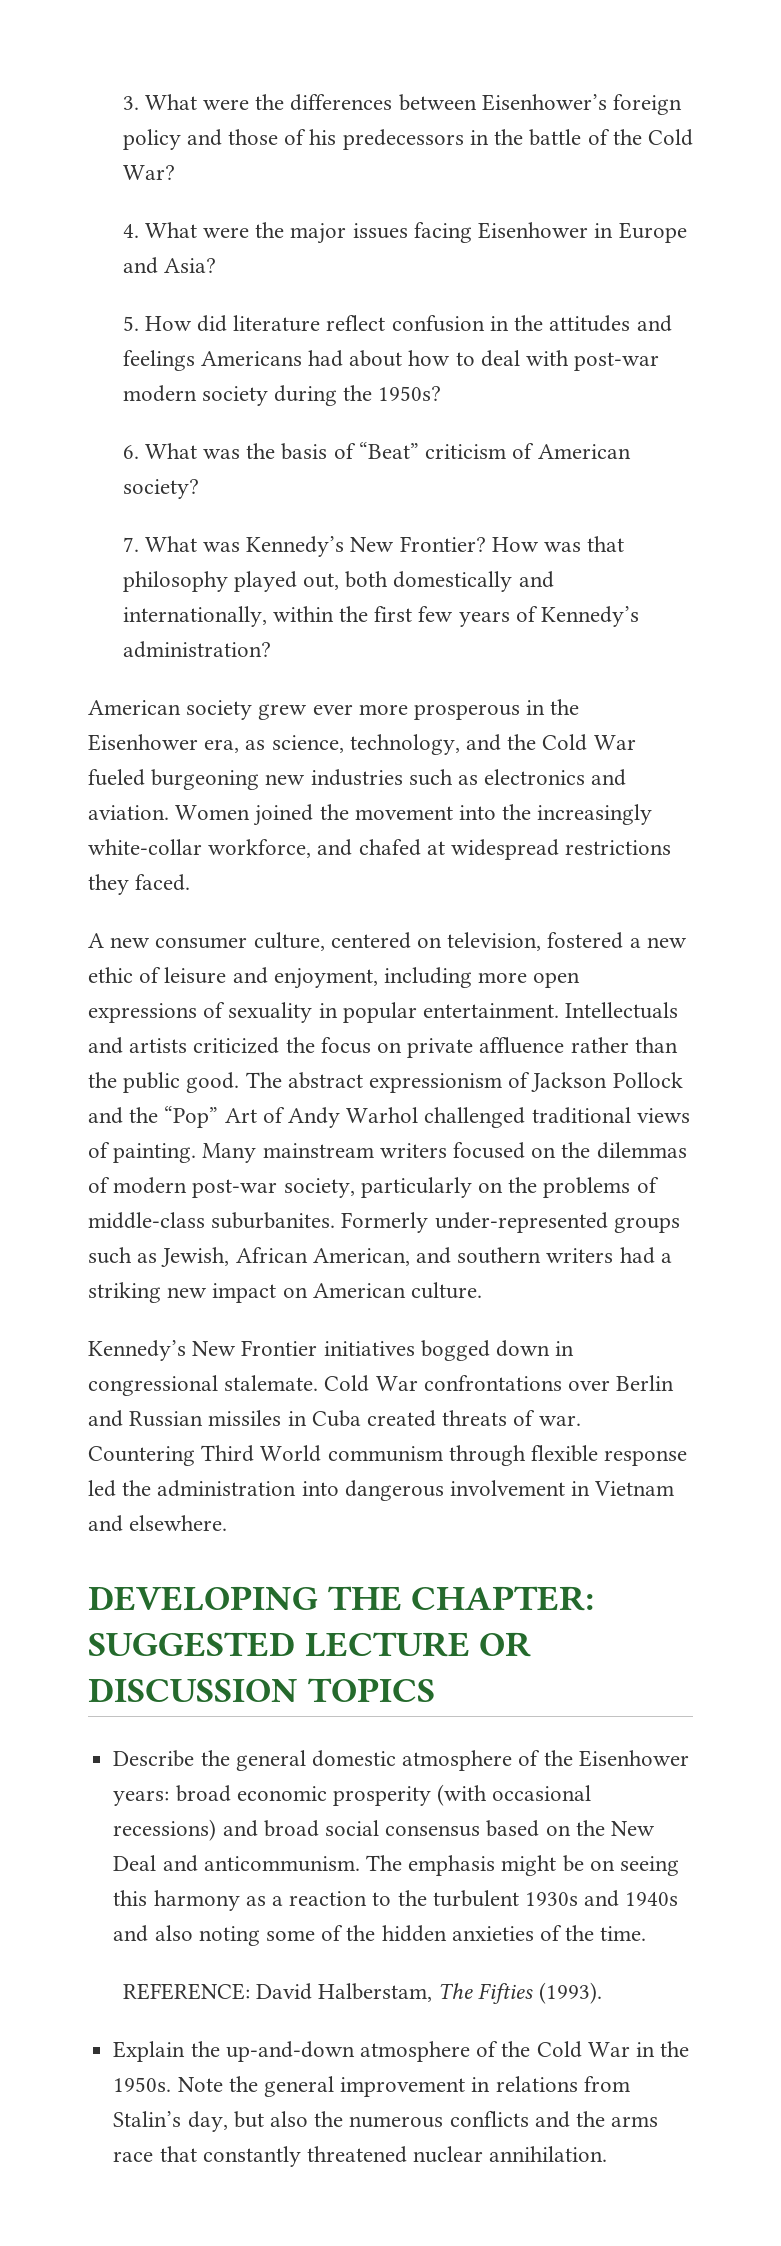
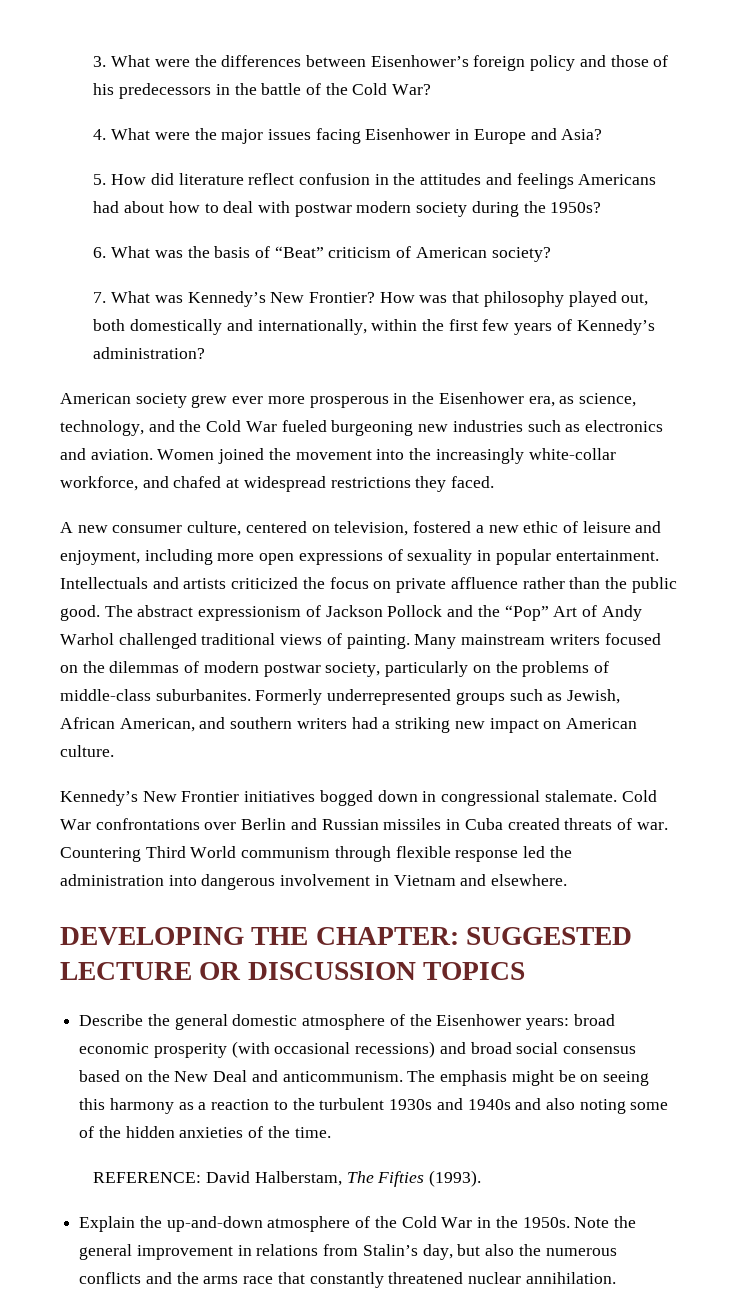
[574,352,660,371] post-war -> [294,203,352,217] postwar
[192,1179,278,1198] post-war -> [263,663,321,677] postwar
[434,1212,608,1233] under-represented -> [327,689,452,705] underrepresented

